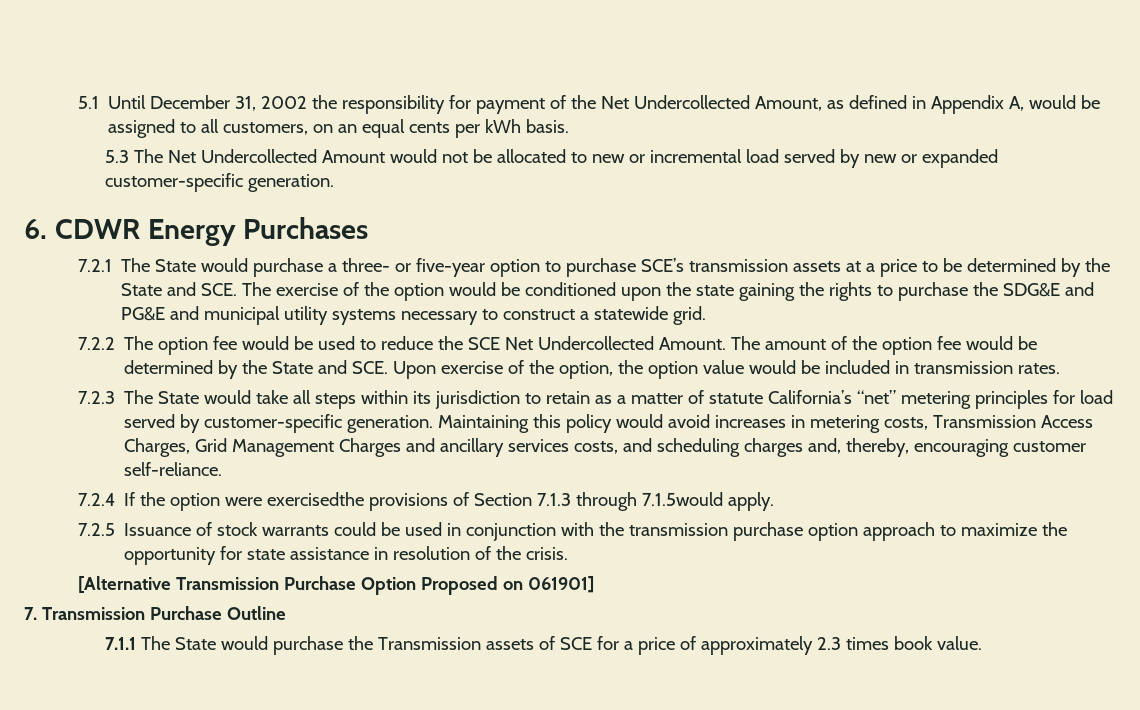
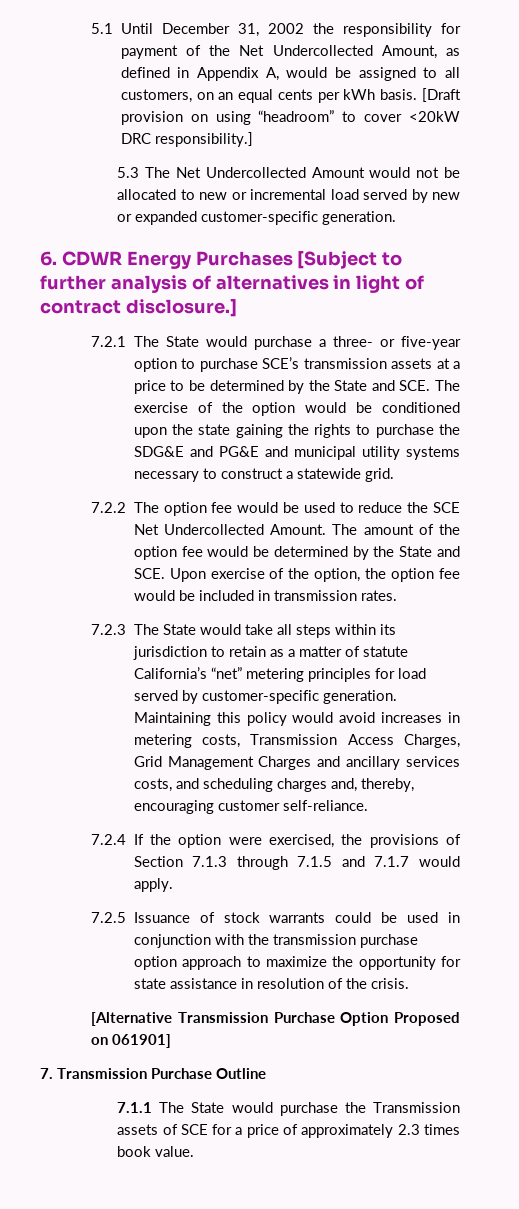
(570, 126) none -> [422,88,462,102] [120,110,460,125] [120,132,253,147] [Draft provision on using “headroom” to cover <20kW DRC responsibility.]
(369, 228) none -> [297,251,403,269] [40,275,425,293] [40,299,237,317] [Subject to further analysis of alternatives in light of contract disclosure.]
[703,360,745,374] value -> [439,568,461,579] fee
[267,492,365,506] exercisedthe -> [269,834,363,848] exercised, the
[642,492,724,506] 7.1.5would -> [297,856,461,867] 7.1.5 and 7.1.7 would

